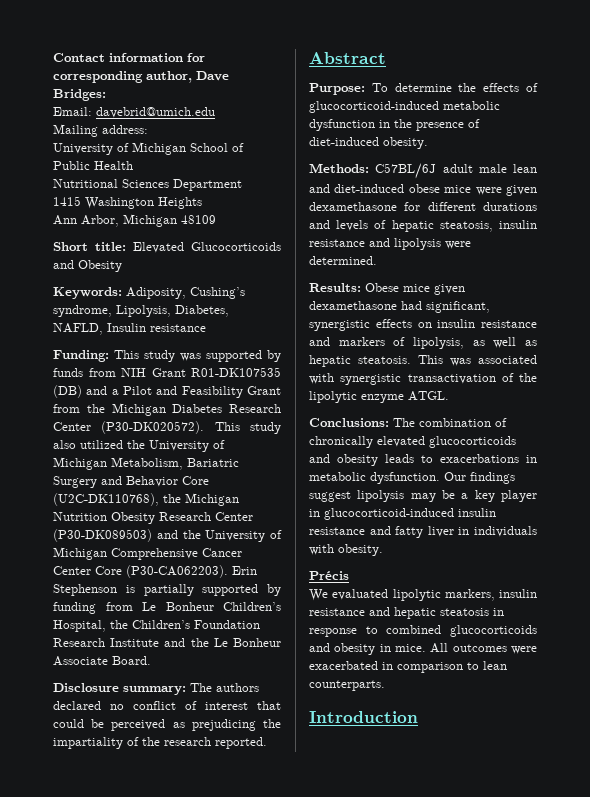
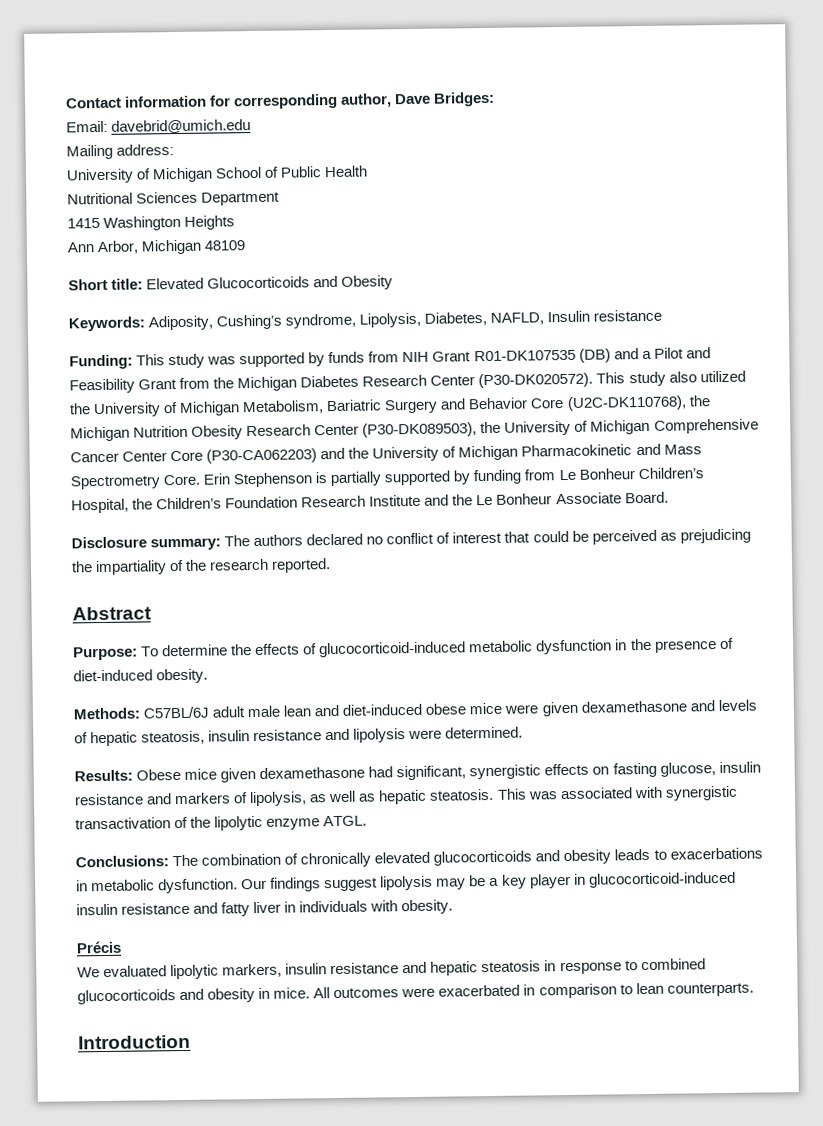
[53,529,178,542] (P30-DK089503) and -> [362,422,478,438] (P30-DK089503),
[126,565,228,578] (P30-CA062203). -> [206,443,702,464] [70,474,201,490] (P30-CA062203) and the University of Michigan Pharmacokinetic and Mass Spectrometry Core.
[404,202,537,211] for different durations -> (687, 706) none
(432, 325) none -> [612,762,716,778] fasting glucose,

